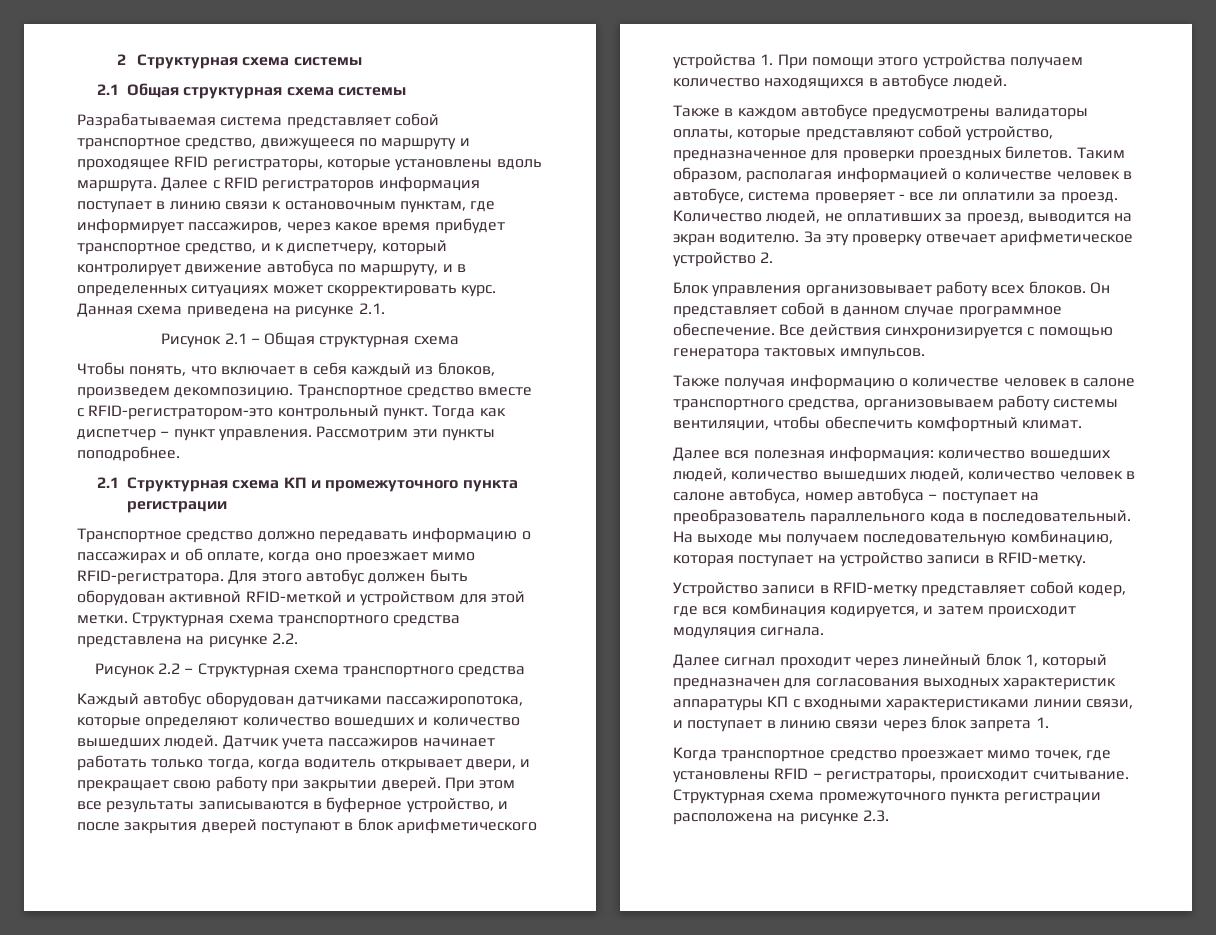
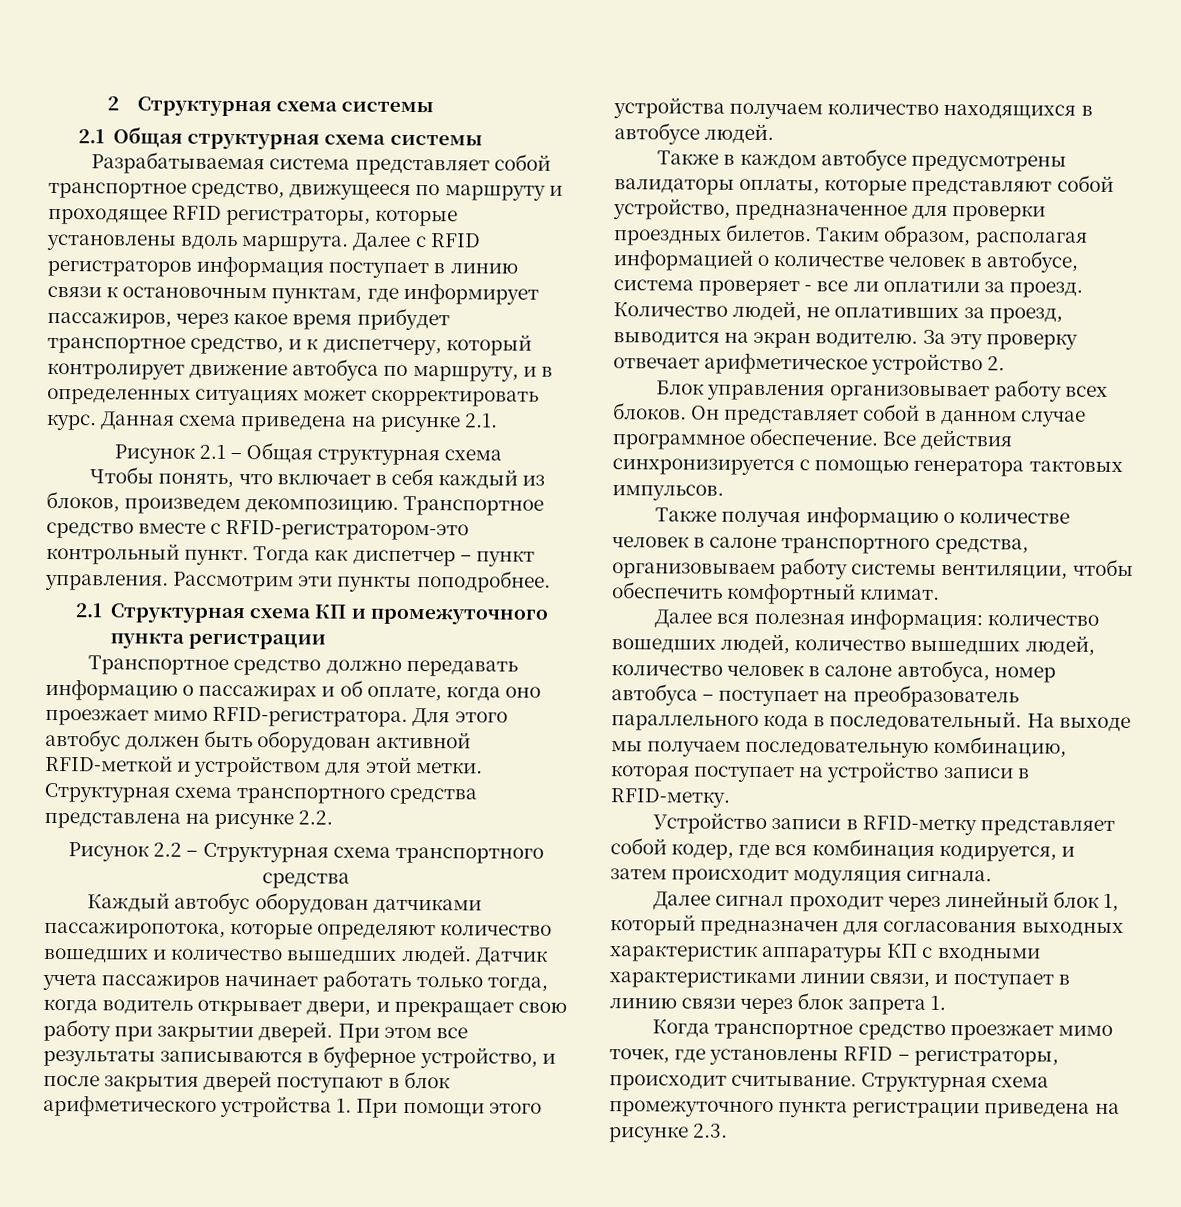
[673,813,773,825] расположена -> [984,1102,1091,1119] приведена

